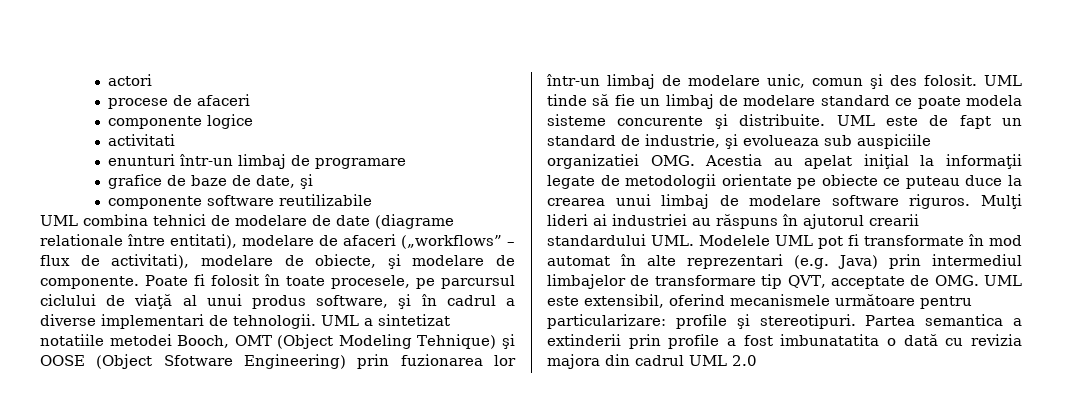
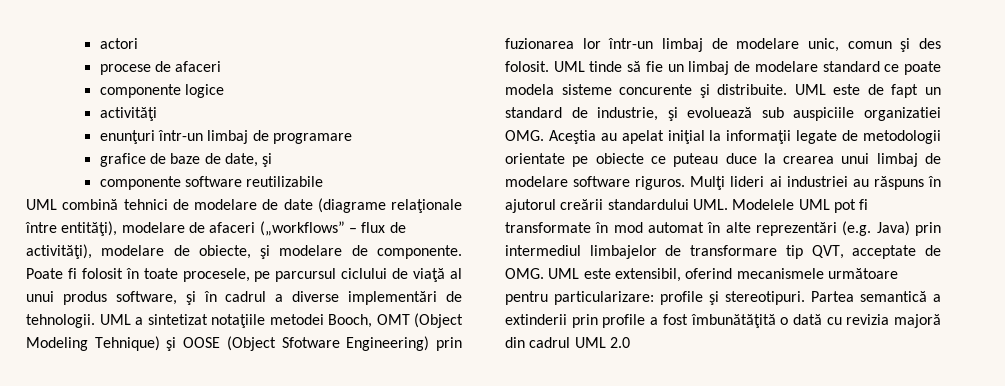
[107,134,175,146] [107,154,175,166] activitati // enunturi -> [99,107,157,121] [99,130,155,144] activităţi // enunţuri
[83,214,148,226] combina -> [62,199,119,210] combină
[40,234,237,249] relationale între entitati), -> [391,199,462,213] [25,221,118,236] relaţionale între entităţi),
[111,254,190,269] activitati), -> [26,244,92,259] activităţi),
[101,314,204,329] implementari -> [348,291,438,305] implementări
[40,334,104,346] notatiile -> [211,314,265,328] notaţiile
[743,135,819,146] evolueaza -> [687,107,753,118] evoluează
[705,154,763,166] Acestia -> [548,130,596,144] Aceştia
[869,214,919,226] crearii -> [560,199,604,210] creării
[687,254,783,269] reprezentari -> [756,222,837,236] reprezentări
[925,314,1004,326] semantica -> [860,291,927,302] semantică
[780,334,880,346] imbunatatita -> [690,314,776,328] îmbunătăţită
[547,354,600,369] majora -> [894,314,941,328] majoră

